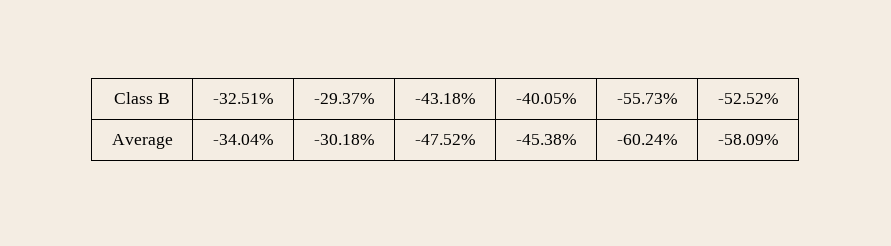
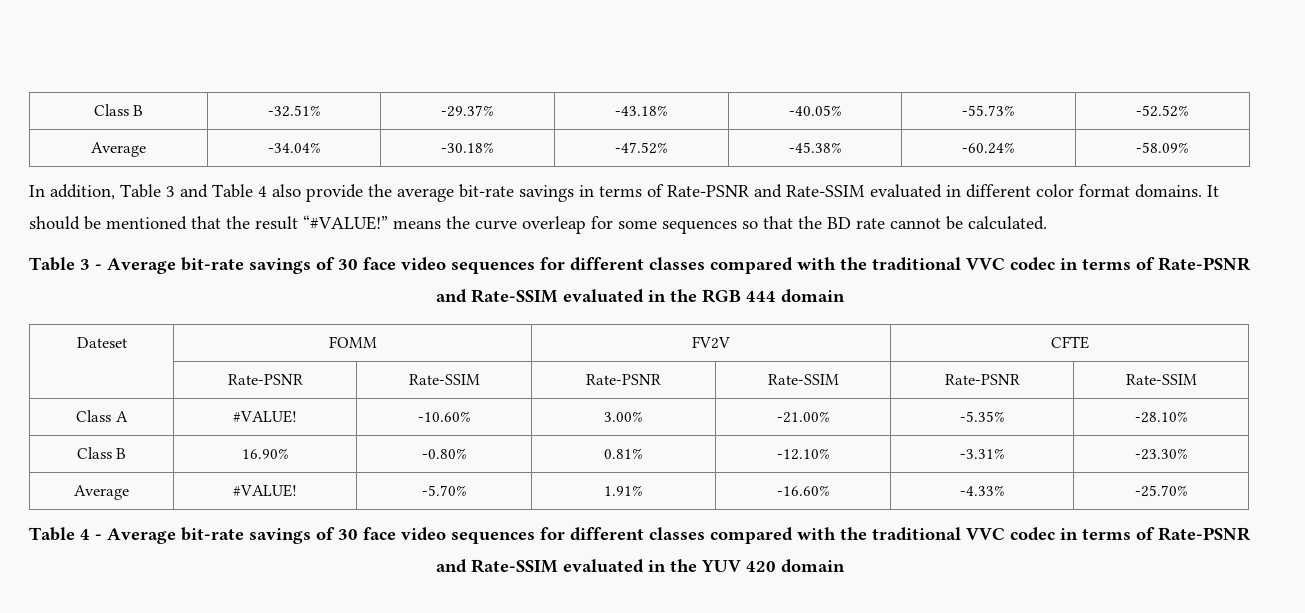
(779, 139) none -> [29,184,1219,202] [29,215,1047,234] [29,257,1251,274] [435,289,845,303] [76,337,127,348] [328,336,377,348] [692,336,730,349] [1050,336,1089,349] [227,374,303,385] [408,374,480,385] [586,374,661,385] [767,374,839,385] [944,374,1020,385] [1125,374,1197,385] [76,410,128,422] [233,410,297,423] [417,411,471,422] [604,411,643,422] [776,411,830,423] [959,411,1005,422] [1134,411,1188,423] [76,447,127,459] [241,448,289,459] [421,448,467,459] [604,448,643,459] [776,448,830,460] [959,448,1005,459] [1134,448,1188,460] [74,485,129,500] [233,484,297,497] [421,485,467,496] [604,485,643,496] [776,485,830,496] [959,485,1005,496] [1134,485,1188,497] [29,527,1251,544] [435,559,845,573] // In addition, Table 3 and Table 4 also provide the average bit-rate savings in terms of Rate-PSNR and Rate-SSIM evaluated in different color format domains. It should be mentioned that the result “#VALUE!” means the curve overleap for some sequences so that the BD rate cannot be calculated. // Table 3 - Average bit-rate savings of 30 face video sequences for different classes compared with the traditional VVC codec in terms of Rate-PSNR and Rate-SSIM evaluated in the RGB 444 domain // Dateset | FOMM | FV2V | CFTE // | Rate-PSNR | Rate-SSIM | Rate-PSNR | Rate-SSIM | Rate-PSNR | Rate-SSIM // Class A | #VALUE! | -10.60% | 3.00% | -21.00% | -5.35% | -28.10% // Class B | 16.90% | -0.80% | 0.81% | -12.10% | -3.31% | -23.30% // Average | #VALUE! | -5.70% | 1.91% | -16.60% | -4.33% | -25.70% // Table 4 - Average bit-rate savings of 30 face video sequences for different classes compared with the traditional VVC codec in terms of Rate-PSNR and Rate-SSIM evaluated in the YUV 420 domain

